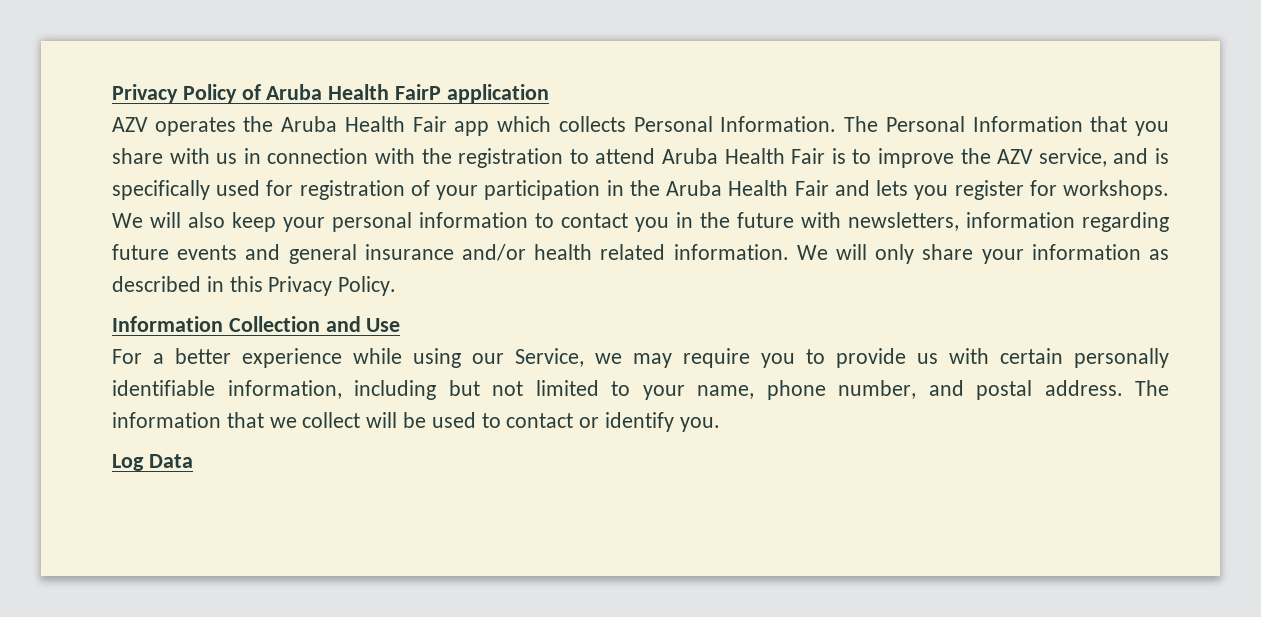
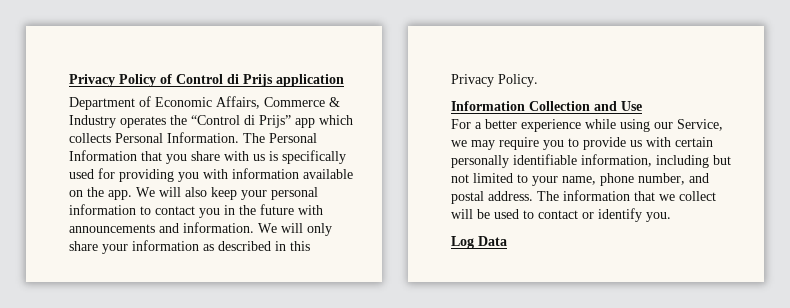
[266,84,549,103] [112,116,447,136] Aruba Health FairP application // AZV operates the Aruba Health Fair -> [176,74,344,87] [69,96,340,110] [69,115,291,128] Control di Prijs application // Department of Economic Affairs, Commerce & Industry operates the “Control di Prijs”
[243,148,1169,168] [112,180,1170,200] in connection with the registration to attend Aruba Health Fair is to improve the AZV service, and is specifically used for registration of your participation in the Aruba Health Fair and lets you register for workshops. -> [269,150,346,164] [69,168,353,182] [69,187,132,200] is specifically used for providing you with information available on the app.
[848,212,1169,232] [112,244,666,264] newsletters, information regarding future events and general insurance and/or health related -> [69,223,179,233] announcements and

